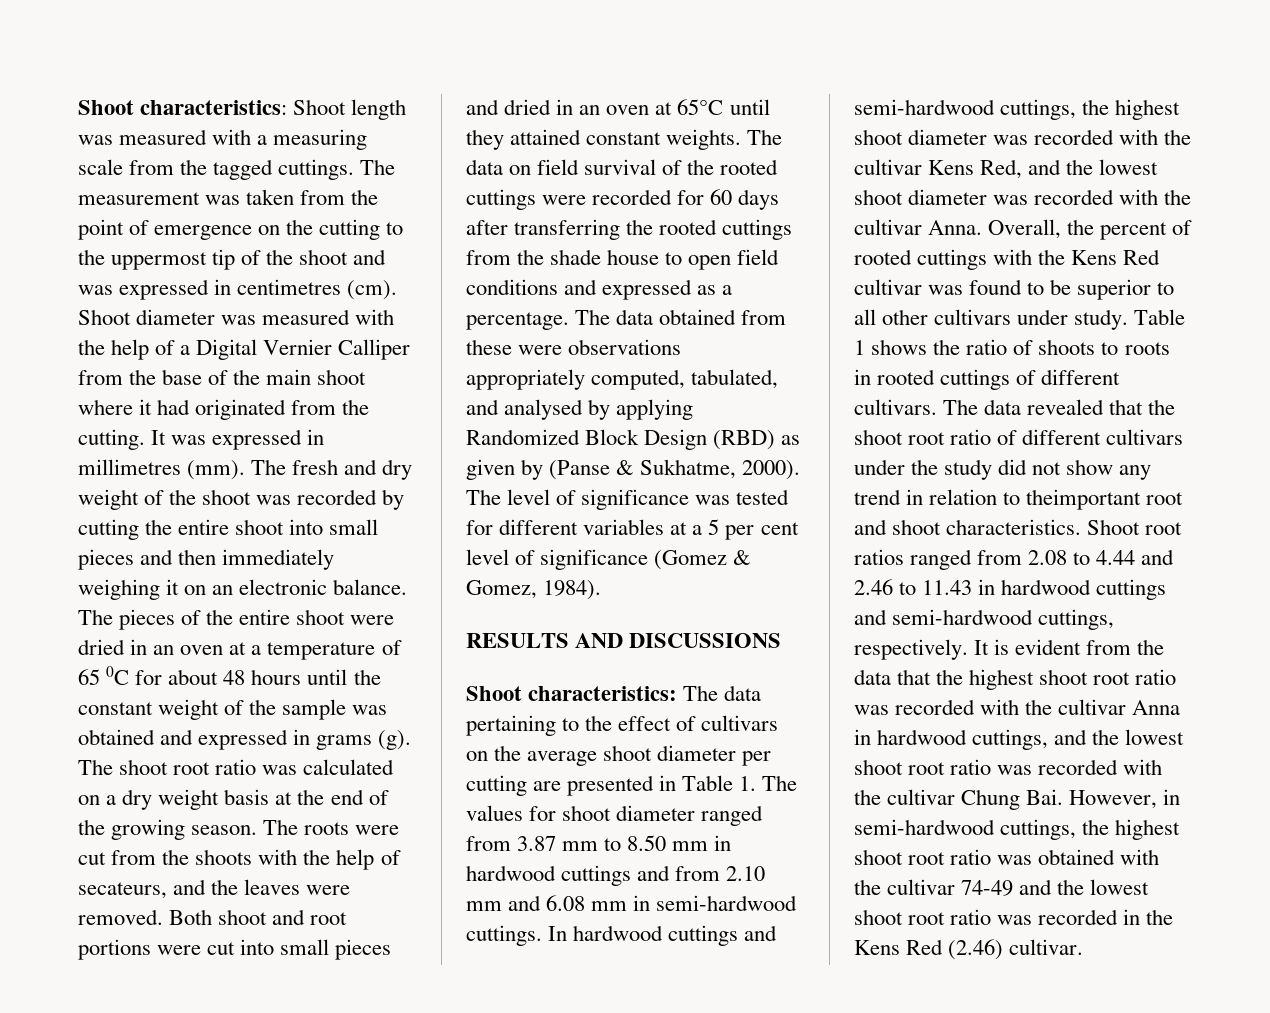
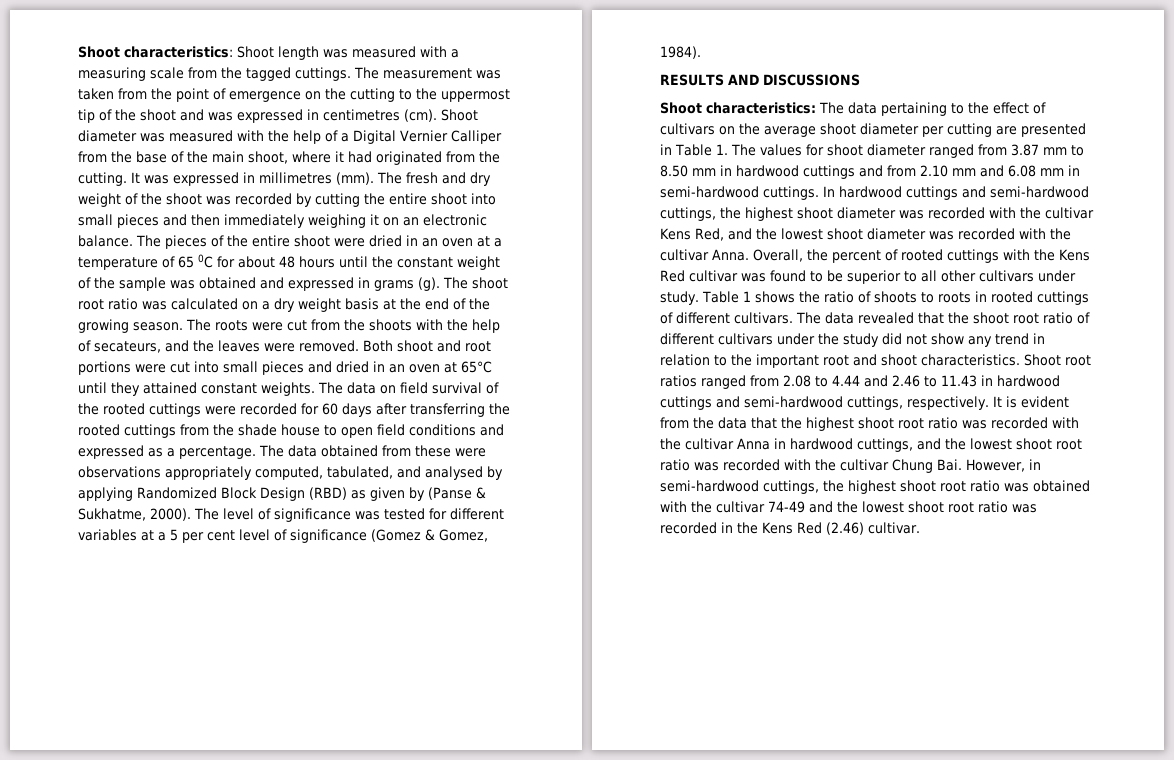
[317,369,367,385] shoot -> [248,151,288,164] shoot,
[1026,489,1142,510] theimportant -> [731,354,819,368] the important

